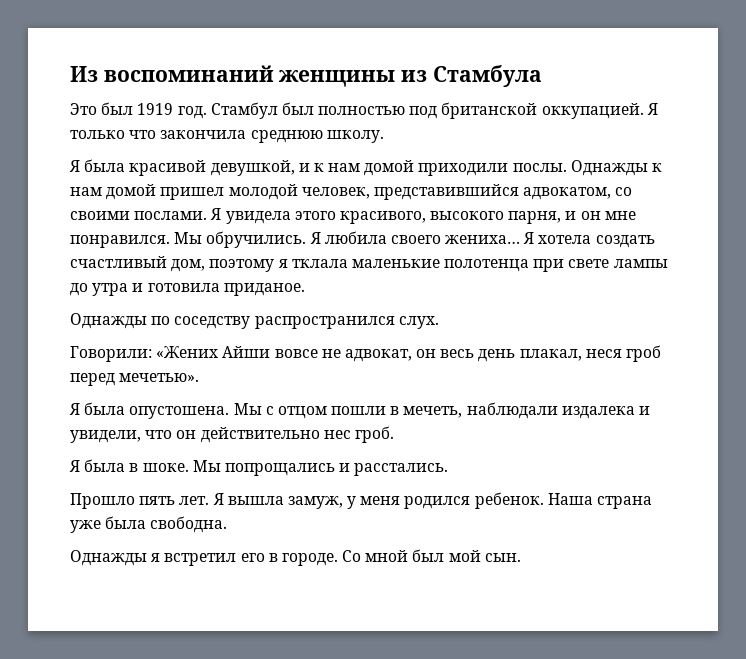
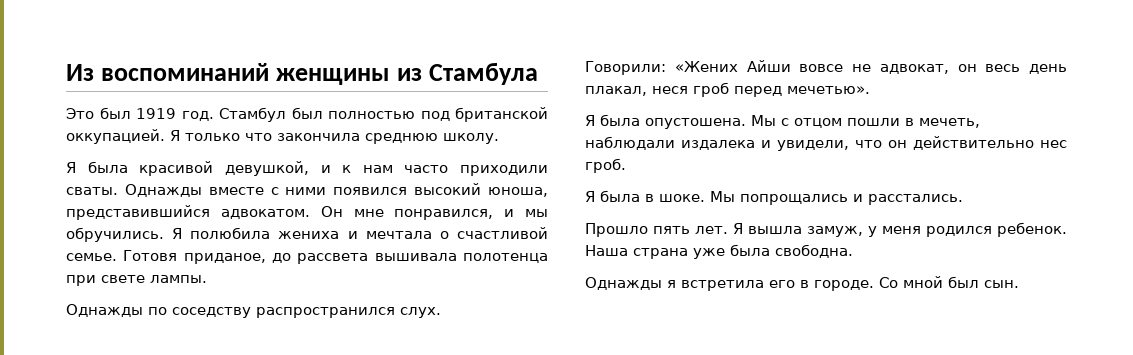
[364,160,663,176] [70,184,633,200] [70,208,636,224] [70,231,655,248] [70,256,668,272] [70,283,305,296] домой приходили послы. Однажды к нам домой пришел молодой человек, представившийся адвокатом, со своими послами. Я увидела этого красивого, высокого парня, и он мне понравился. Мы обручились. Я любила своего жениха… Я хотела создать счастливый дом, поэтому я тклала маленькие полотенца при свете лампы до утра и готовила приданое. -> [404,165,548,176] [66,183,548,197] [66,205,548,220] [66,227,549,242] [66,250,548,264] [66,275,207,286] часто приходили сваты. Однажды вместе с ними появился высокий юноша, представившийся адвокатом. Он мне понравился, и мы обручились. Я полюбила жениха и мечтала о счастливой семье. Готовя приданое, до рассвета вышивала полотенца при свете лампы.
[164,553,237,566] встретил -> [681,280,764,291] встретила
[448,550,481,562] мой -> (979, 282) none

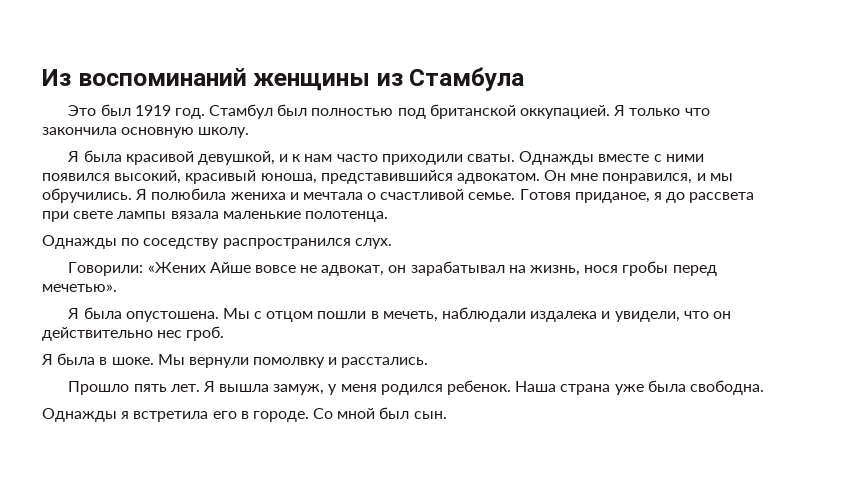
[365,133,438,144] среднюю -> [121,127,195,138] основную
[414,183,482,195] высокий -> [114,170,257,184] высокий, красивый
(266, 258) none -> [654,192,663,200] я
[374,253,548,263] [66,275,207,286] вышивала полотенца при свете лампы. -> [42,211,388,222] при свете лампы вязала маленькие полотенца.
[746,60,791,72] Айши -> [209,262,251,273] Айше
[985,64,1067,74] [585,82,729,97] весь день плакал, неся гроб -> [410,261,669,276] зарабатывал на жизнь, нося гробы
[740,194,848,205] попрощались -> [188,357,326,368] вернули помолвку

